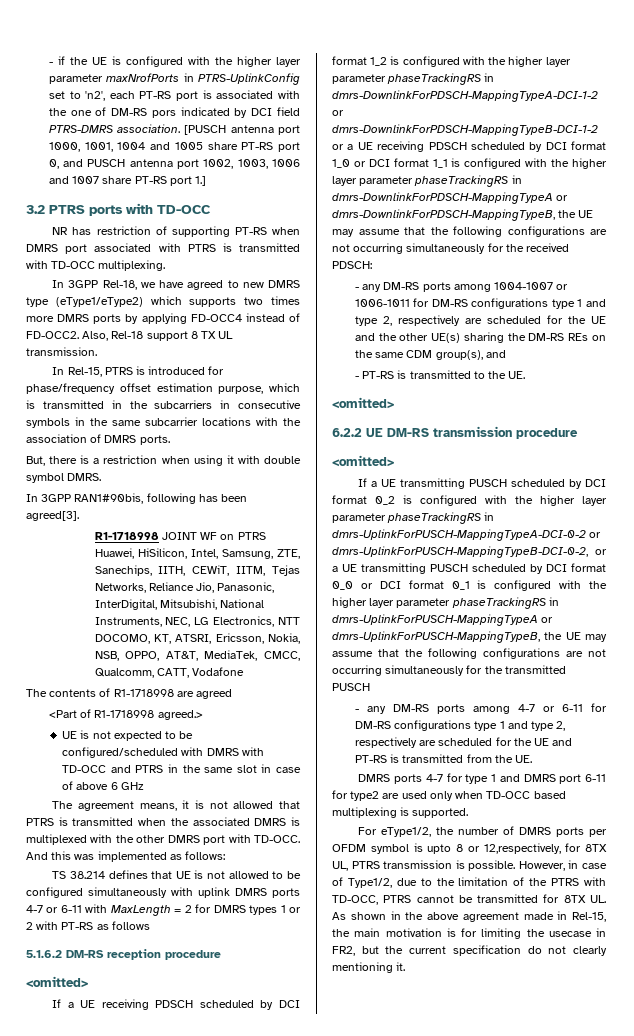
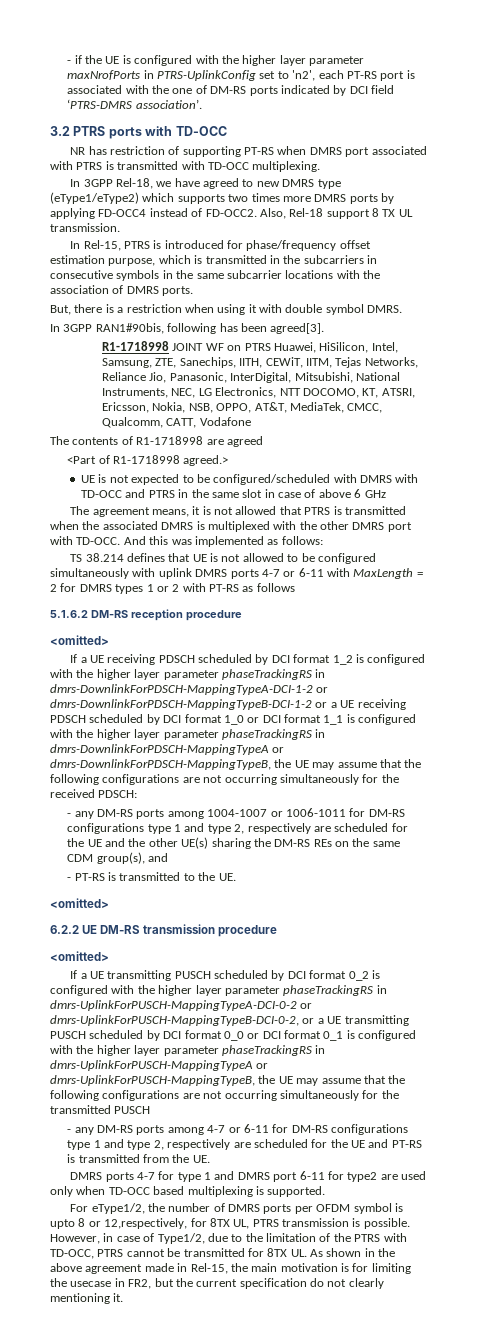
[151,110,176,118] pors -> [249,86,278,96] ports
[48,124,300,135] [48,142,301,152] [48,159,300,169] [48,176,207,186] PTRS-DMRS association. [PUSCH antenna port 1000, 1001, 1004 and 1005 share PT-RS port 0, and PUSCH antenna port 1002, 1003, 1006 and 1007 share PT-RS port 1.] -> [67,99,202,109] ‘PTRS-DMRS association’.

